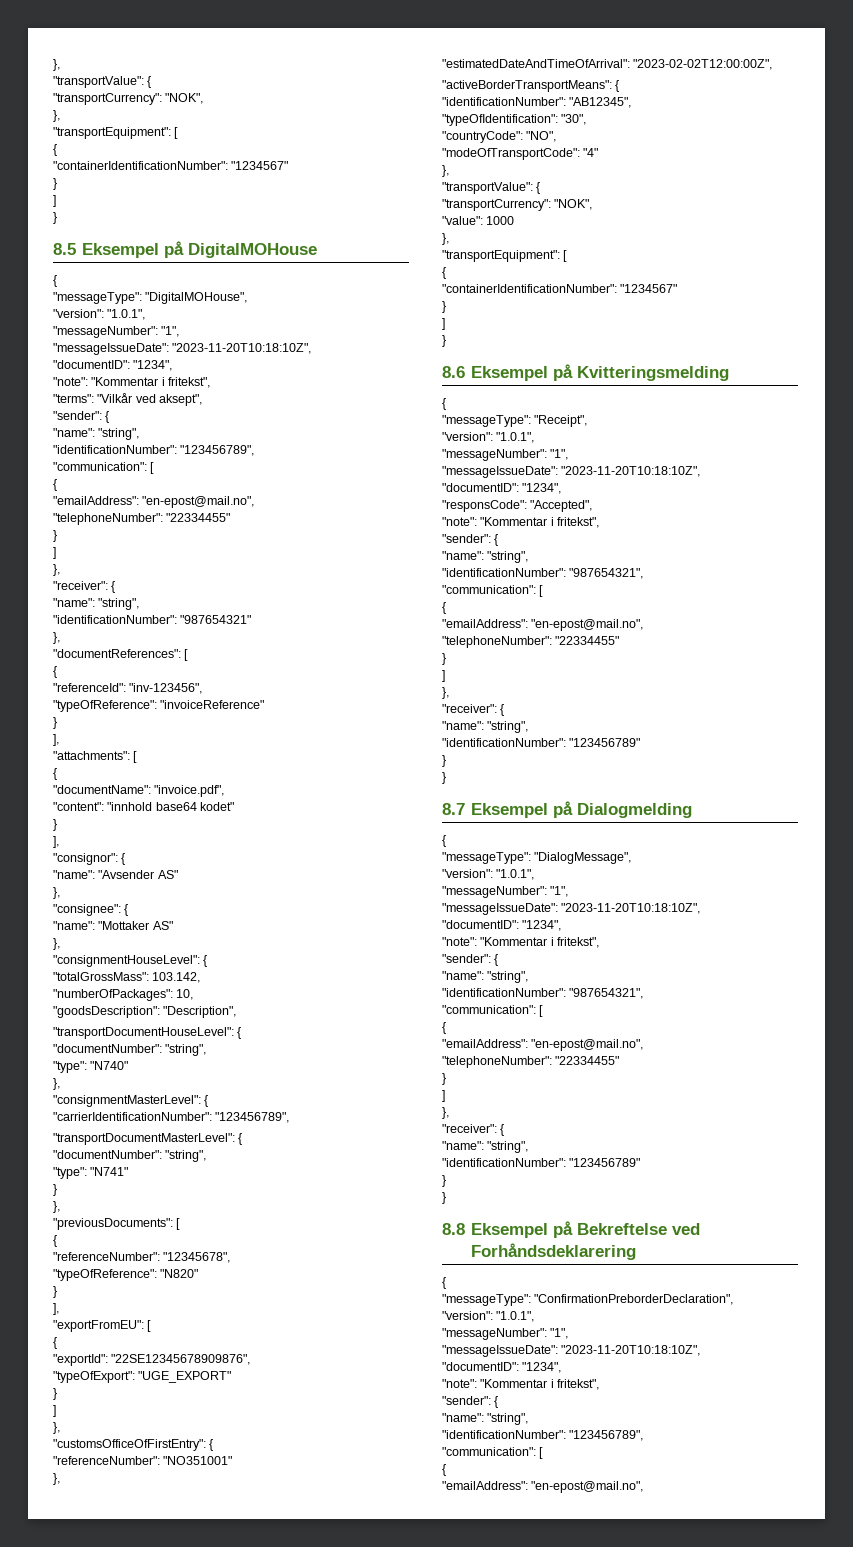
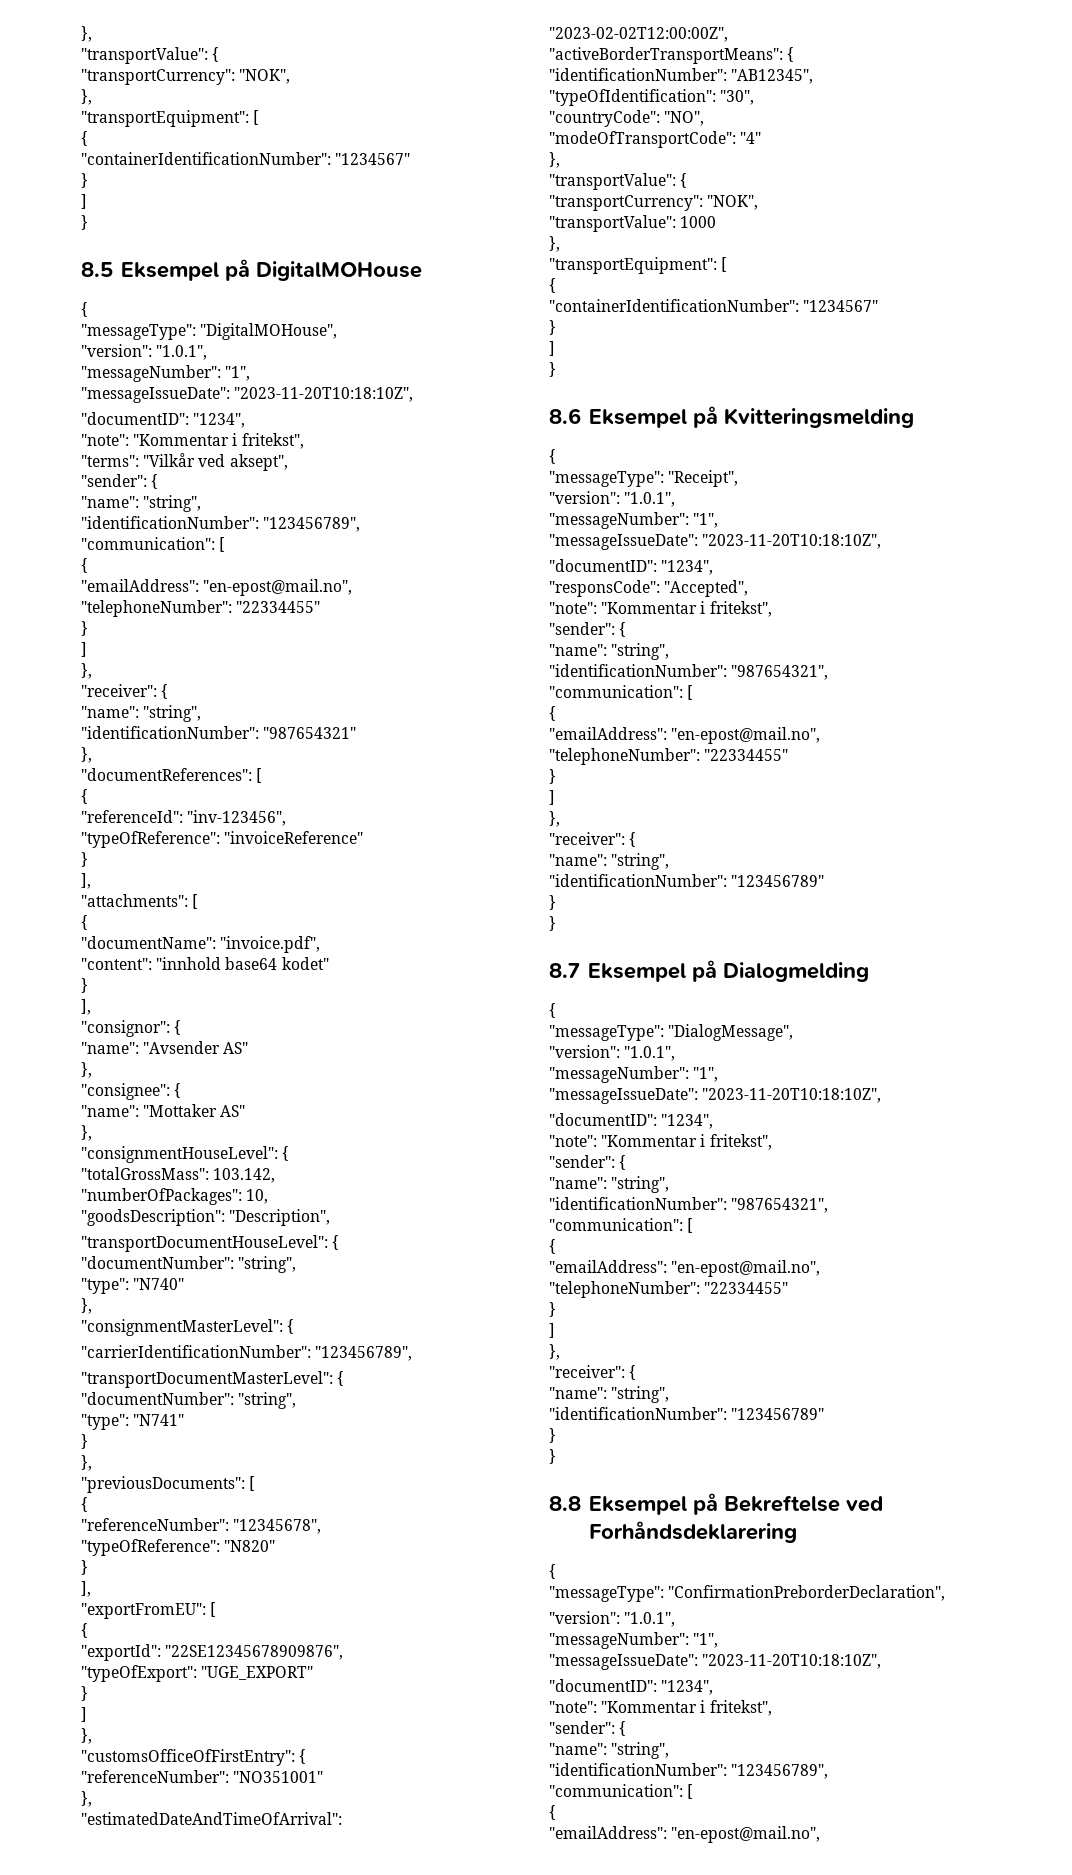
[442,216,483,225] "value": -> [549,215,676,232] "transportValue":

